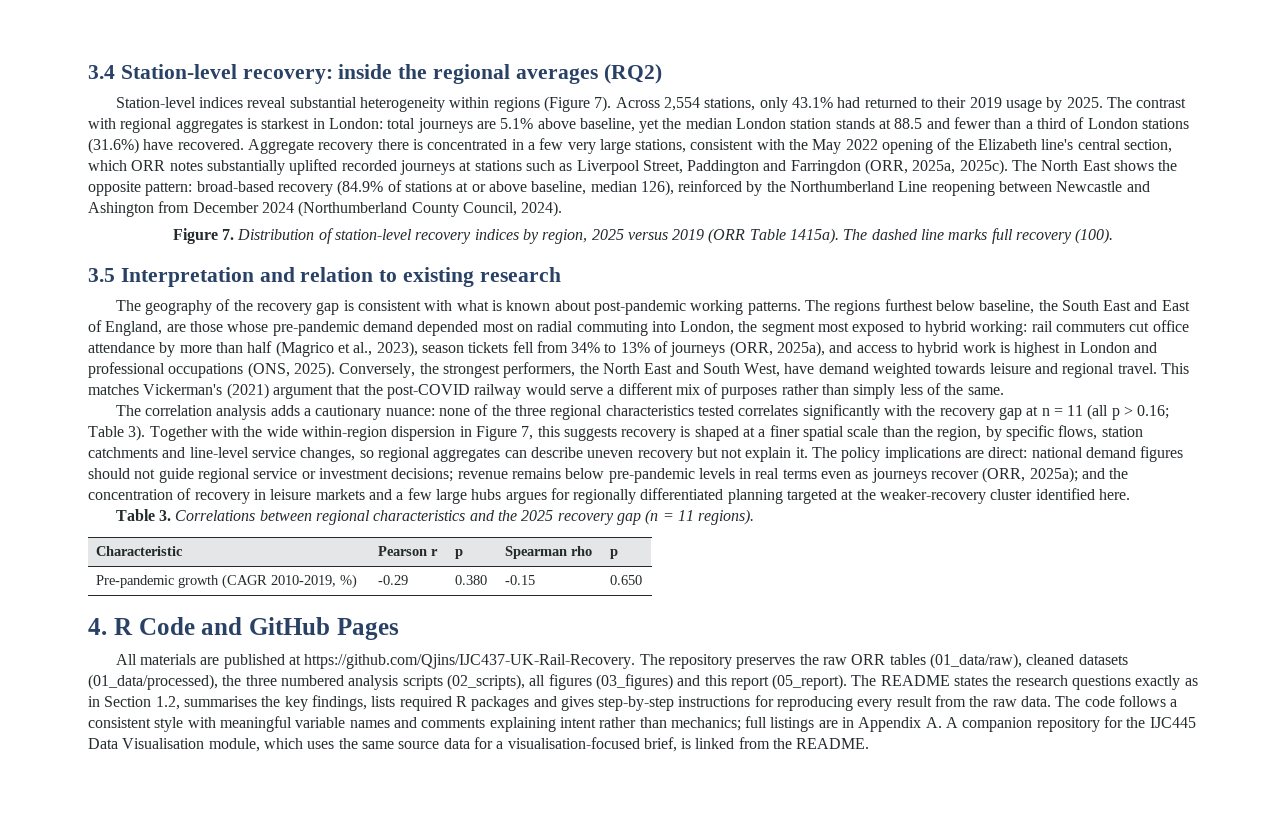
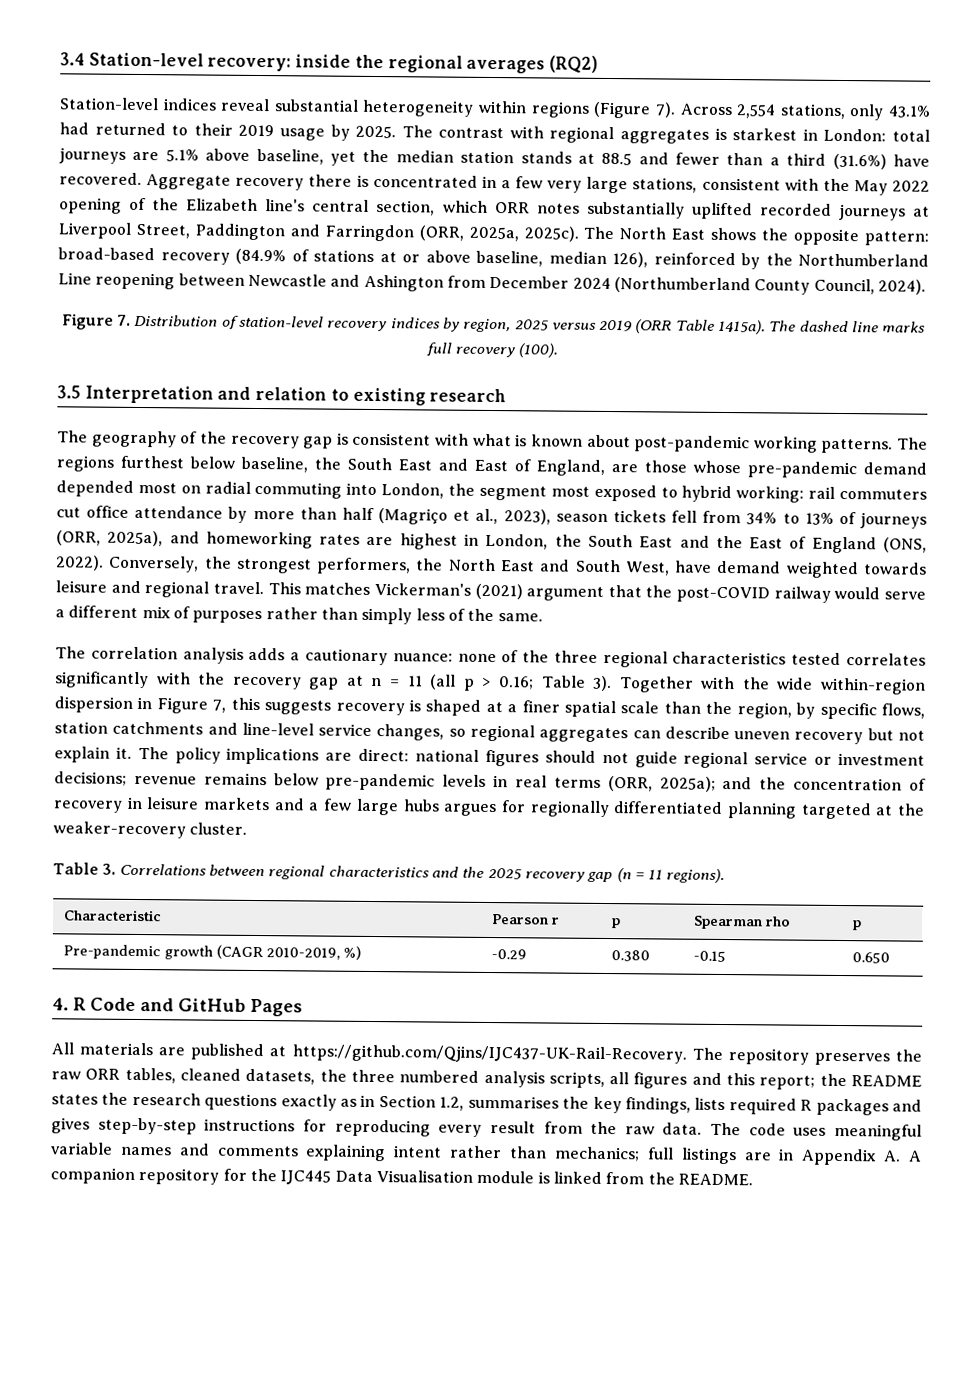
[736,118,787,129] London -> (454, 156) none
[1070,117,1189,129] of London stations -> (827, 159) none
[474,160,573,171] stations such as -> (930, 211) none
[275,341,334,357] (Magrico -> [378,508,449,525] (Magriço
[856,342,1158,357] [88,362,335,378] access to hybrid work is highest in London and professional occupations (ONS, 2025). -> [205,531,927,554] [56,555,104,571] homeworking rates are highest in London, the South East and the East of England (ONS, 2022).
[1086,447,1137,458] demand -> (480, 755) none
[821,468,980,483] even as journeys recover -> (601, 782) none
[990,488,1131,500] cluster identified here. -> [189,822,248,835] cluster.
[889,653,1128,669] [88,674,218,690] tables (01_data/raw), cleaned datasets (01_data/processed), -> [124,1067,316,1085] tables, cleaned datasets,
[402,674,525,690] scripts (02_scripts), -> [548,1071,605,1088] scripts,
[595,674,673,690] (03_figures) -> (688, 1080) none
[730,674,877,690] report (05_report). The -> [759,1073,847,1090] report; the
[1119,695,1178,707] [88,717,216,732] follows a consistent style with -> [793,1127,827,1136] uses
[208,737,677,752] module, which uses the same source data for a visualisation-focused brief, -> [476,1170,535,1184] module

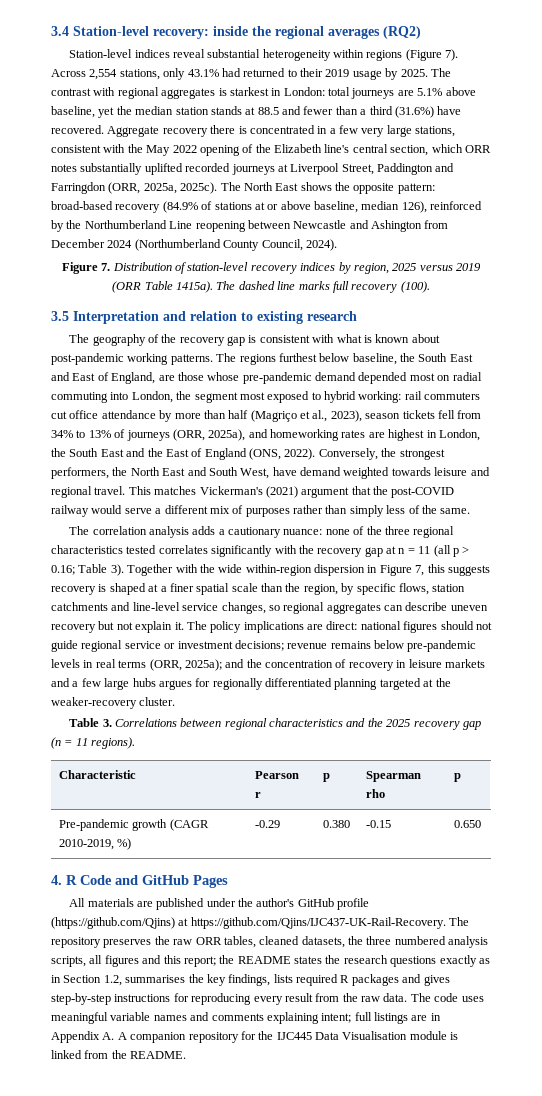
(265, 1052) none -> [206,898,370,910] [51,917,175,929] under the author's GitHub profile (https://github.com/Qjins)
[393,1145,640,1162] intent rather than mechanics; -> [321,1013,352,1023] intent;

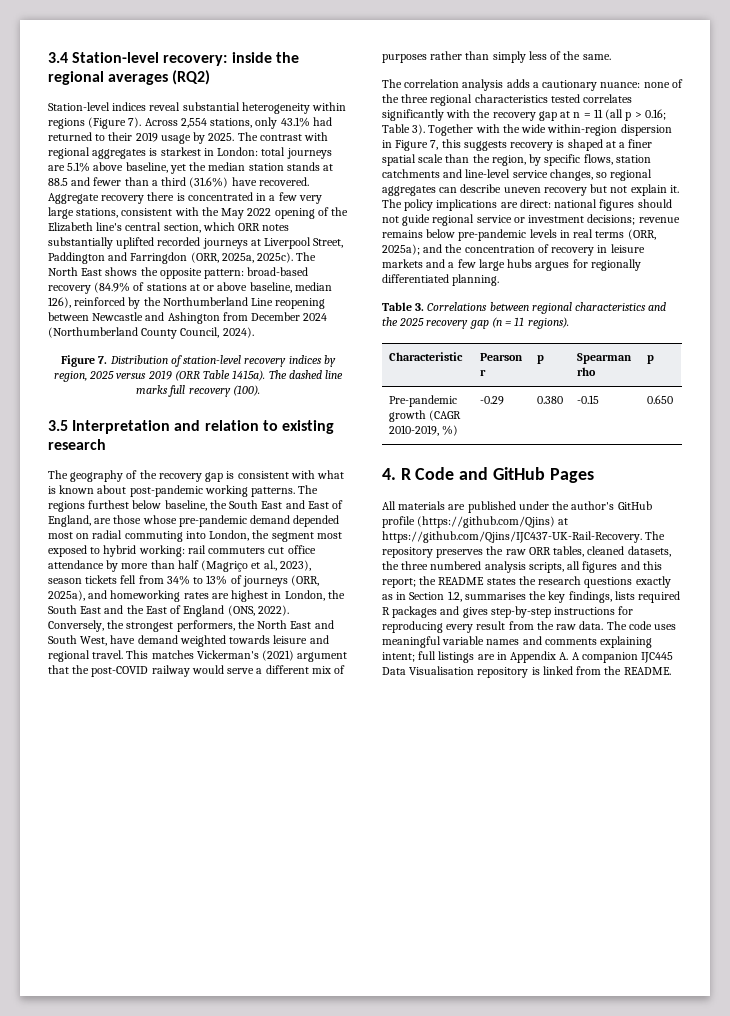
[334,678,451,690] [51,697,176,709] planning targeted at the weaker-recovery cluster. -> [452,274,500,286] planning.
[188,1031,274,1043] repository for the -> (638, 657) none
[409,1031,447,1040] module -> [477,667,529,678] repository

